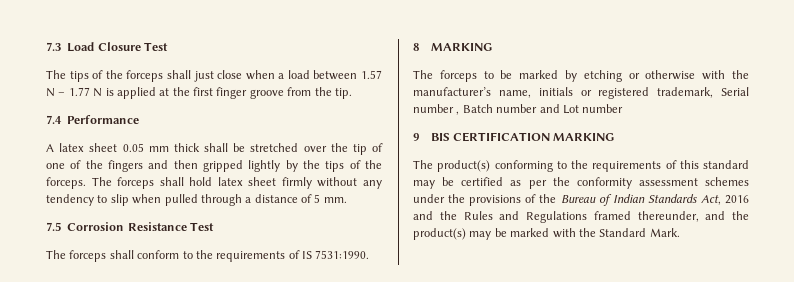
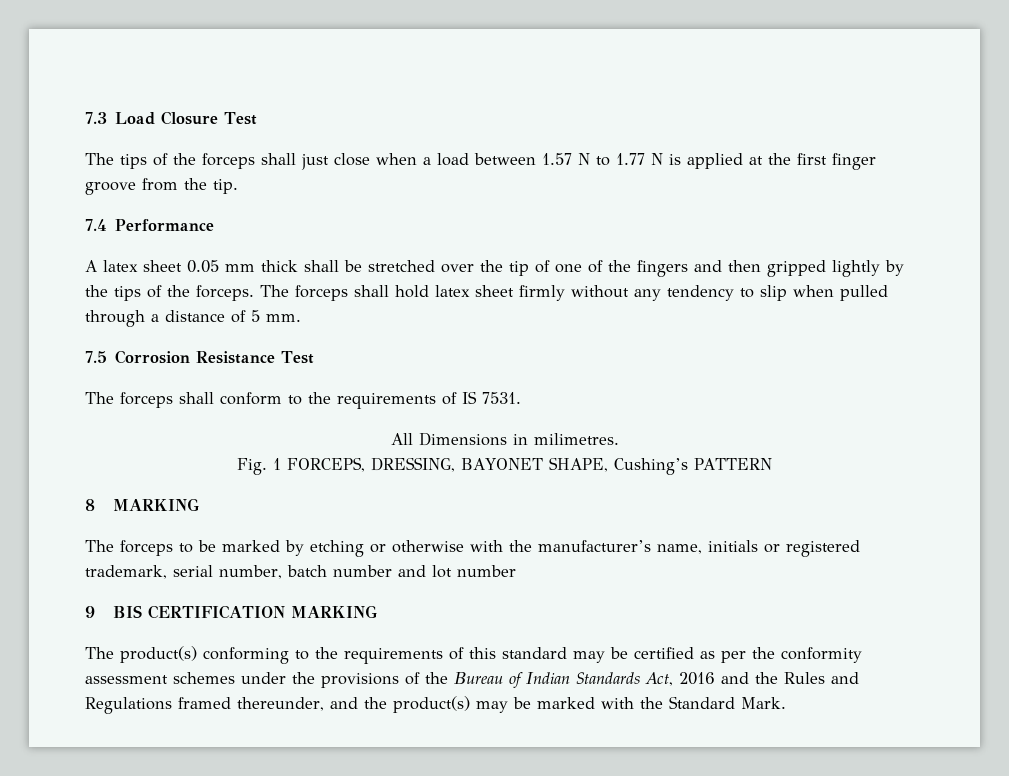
[58,92,66,96] – -> [596,156,610,166] to
[315,250,370,259] 7531:1990. -> [482,392,521,404] [390,432,619,446] [236,457,773,475] 7531. // All Dimensions in milimetres. // Fig. 1 FORCEPS, DRESSING, BAYONET SHAPE, Cushing’s PATTERN
[721,87,749,96] [413,104,493,115] Serial number , Batch -> [173,565,327,579] serial number, batch
[562,105,579,114] Lot -> [432,565,452,578] lot

